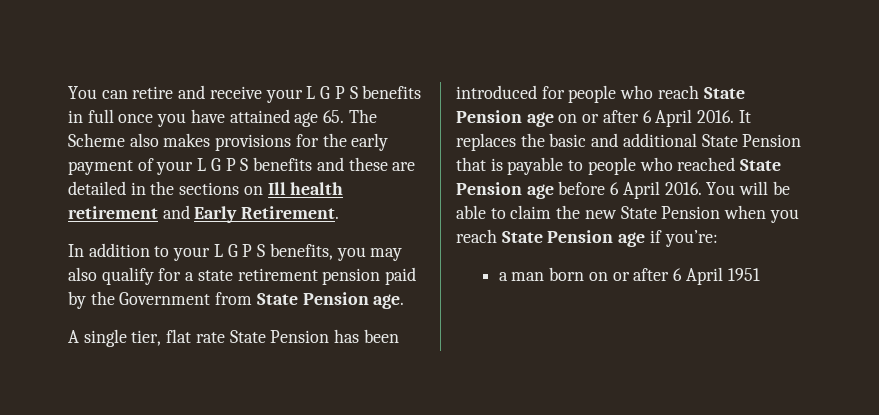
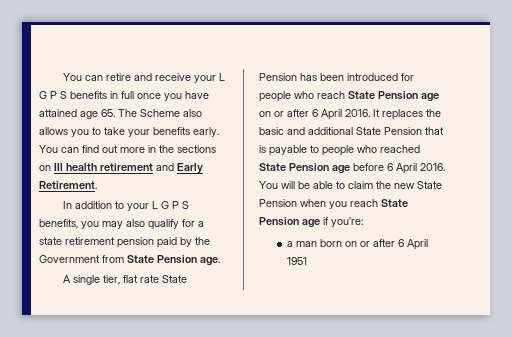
[163,133,389,151] [68,157,416,175] [68,181,126,195] makes provisions for the early payment of your L G P S benefits and these are detailed -> [39,127,219,137] [39,145,145,153] allows you to take your benefits early. You can find out more

